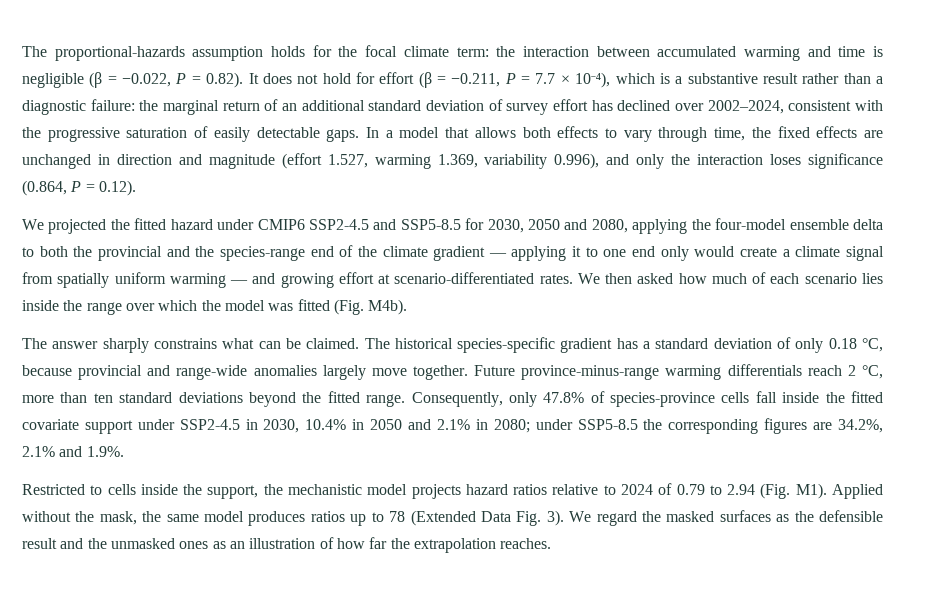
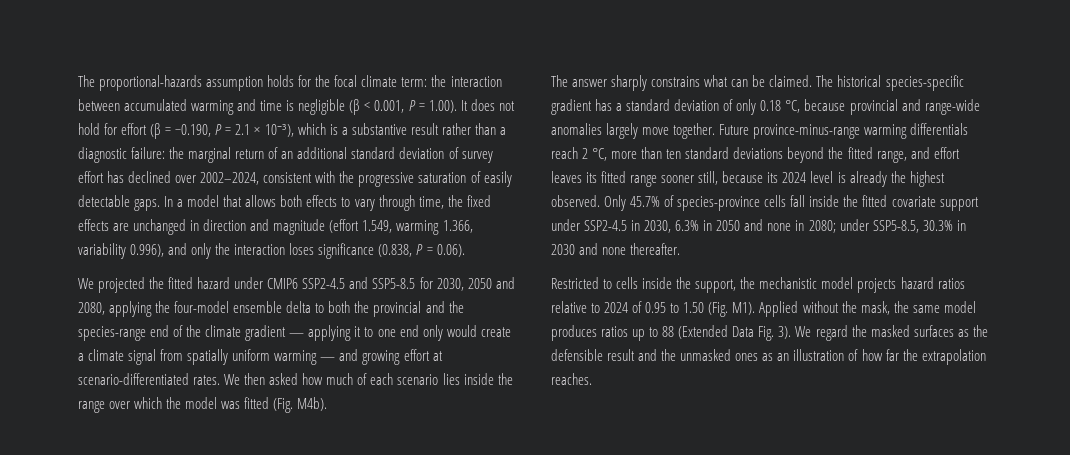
[107,72,244,88] = −0.022, P = 0.82). -> [364,100,457,113] < 0.001, P = 1.00).
[451,72,611,88] −0.211, P = 7.7 × 10⁻⁴), -> [175,124,294,137] −0.190, P = 2.1 × 10⁻³),
[327,154,478,169] 1.527, warming 1.369, -> [362,220,473,235] 1.549, warming 1.366,
[22,180,136,196] (0.864, P = 0.12). -> [378,244,465,257] (0.838, P = 0.06).
[366,392,585,407] range. Consequently, only 47.8% -> [876,147,960,163] [551,171,945,187] [551,195,661,211] range, and effort leaves its fitted range sooner still, because its 2024 level is already the highest observed. Only 45.7%
[305,419,347,430] 10.4% -> [675,220,700,231] 6.3%
[408,419,470,430] and 2.1% -> [744,219,792,231] and none
[577,418,884,434] [22,446,124,457] SSP5-8.5 the corresponding figures are 34.2%, 2.1% and 1.9%. -> [872,220,966,233] [551,243,681,255] SSP5-8.5, 30.3% in 2030 and none thereafter.
[676,484,756,495] 0.79 to 2.94 -> [645,302,705,313] 0.95 to 1.50
[389,511,406,522] 78 -> [662,326,675,337] 88

